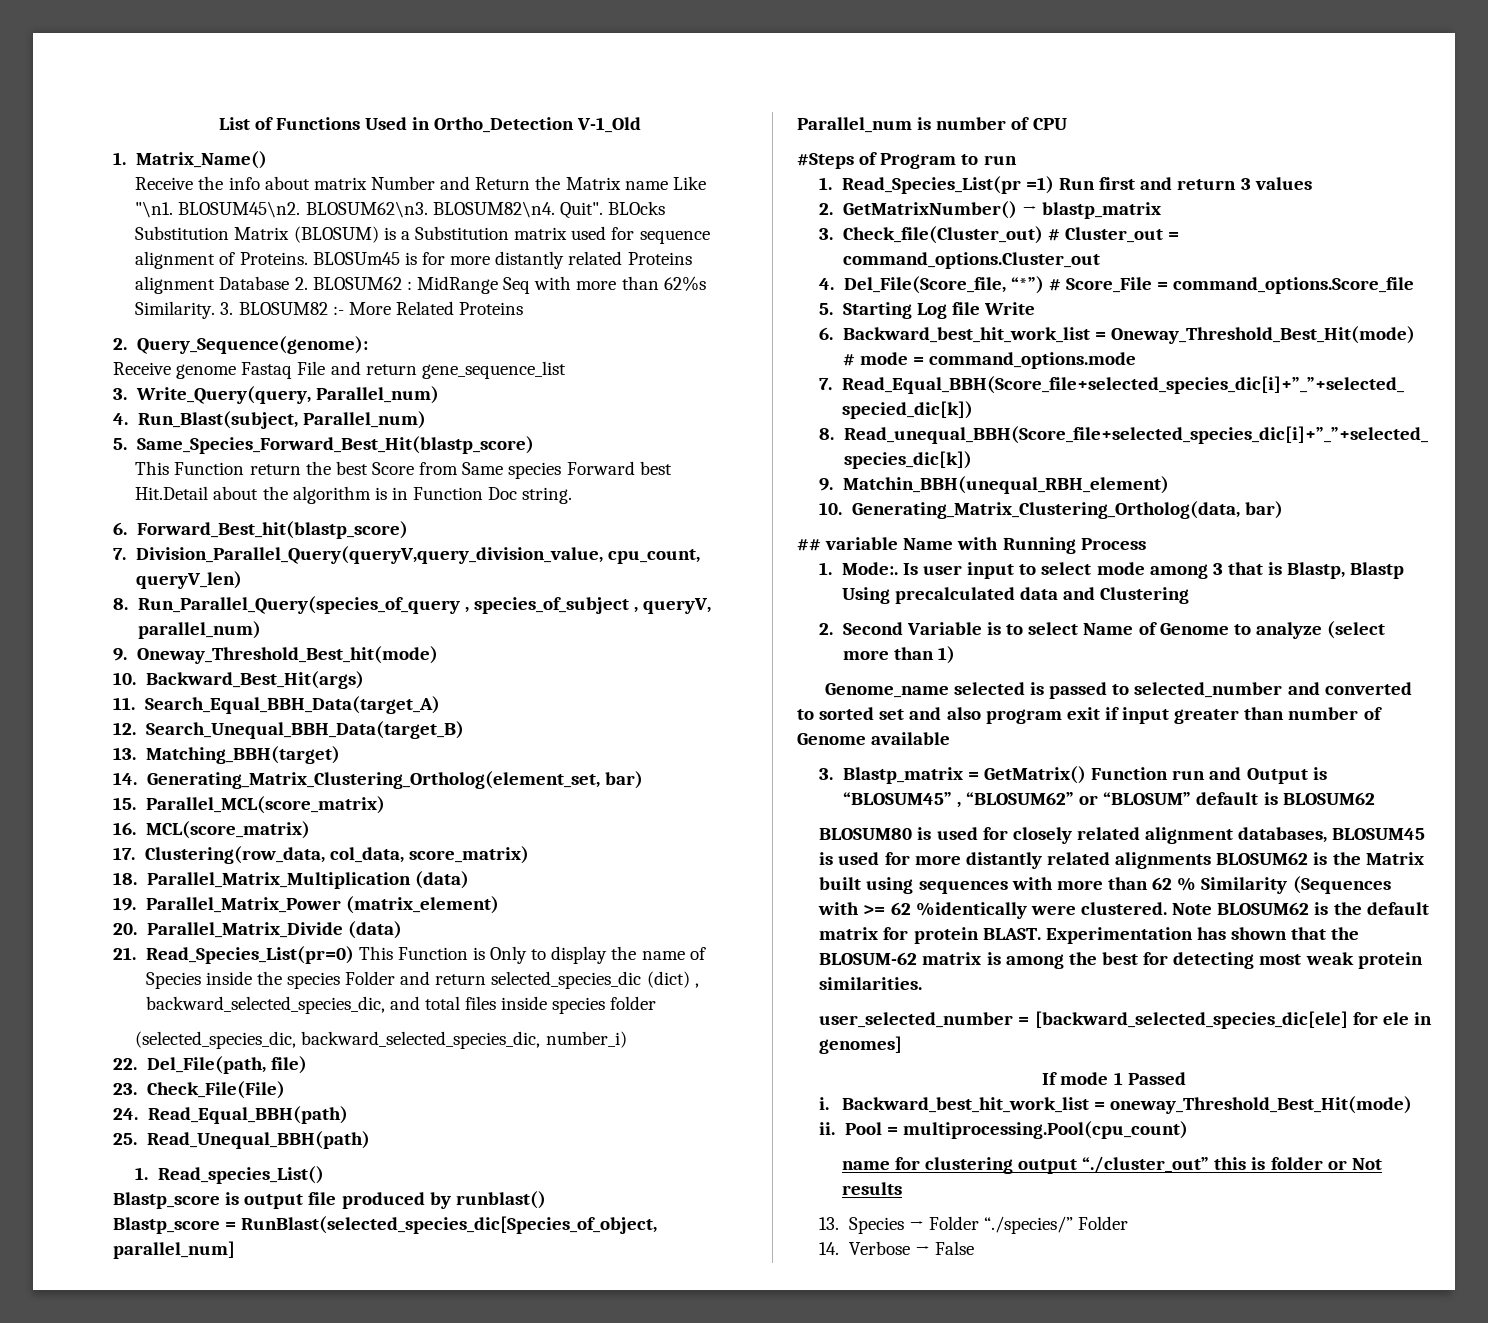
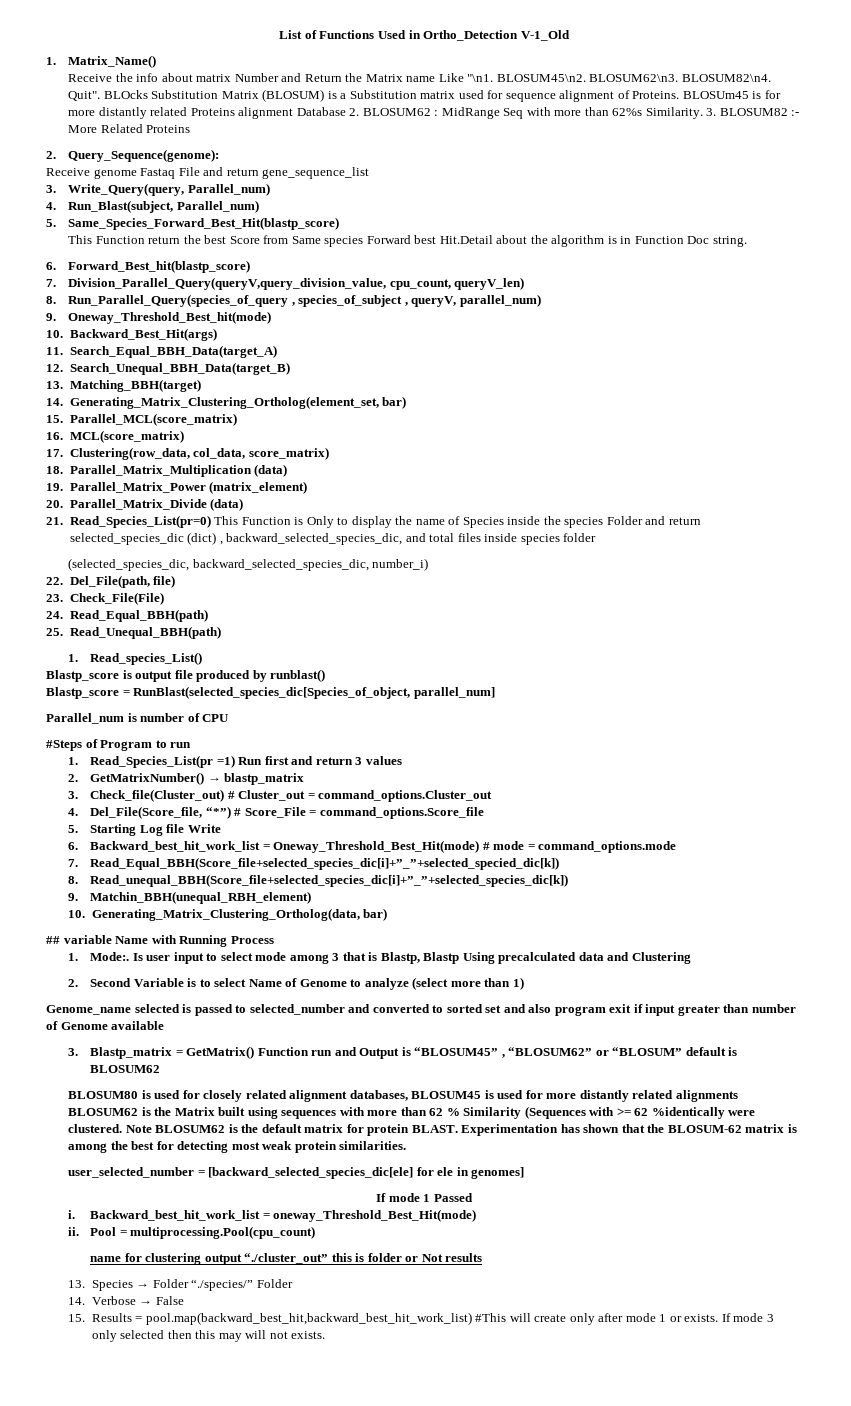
(975, 1248) none -> [68,1312,774,1325] [91,1330,326,1342] // 15. Results = pool.map(backward_best_hit,backward_best_hit_work_list) #This will create only after mode 1 or exists. If mode 3 only selected then this may will not exists.

